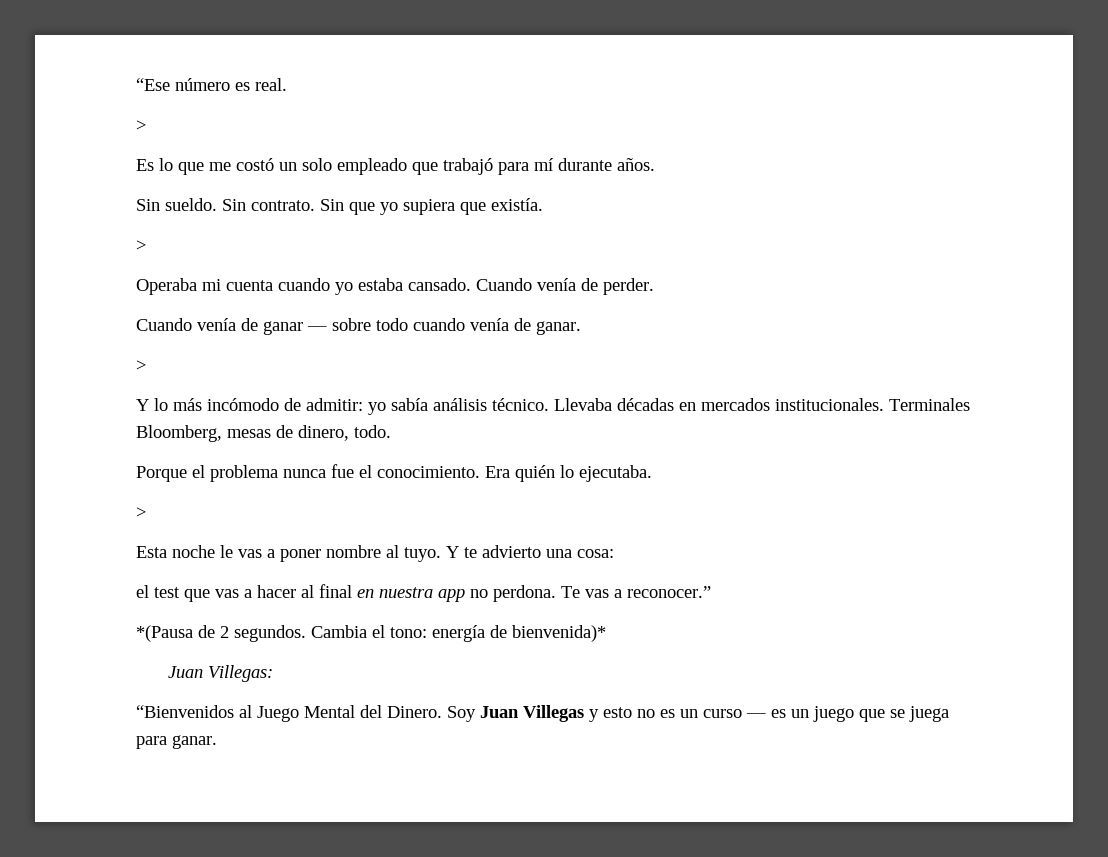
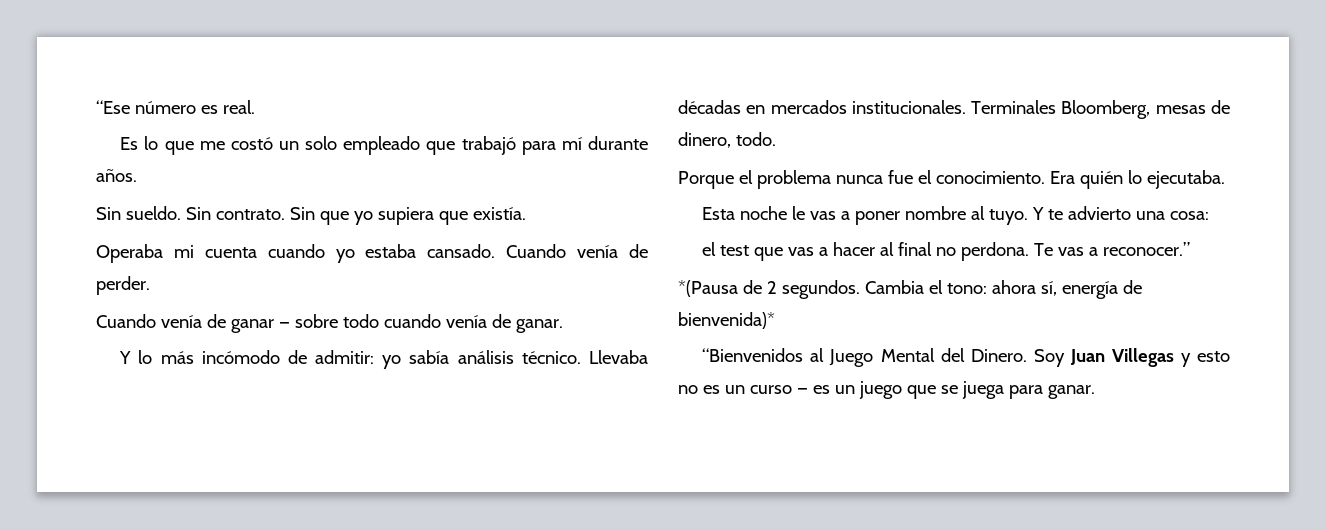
[136,120,146,131] // > -> (255, 107) none
[136,240,146,251] // > -> (526, 213) none
[136,360,146,371] // > -> (563, 326) none
[136,507,146,518] // > -> (1225, 179) none
[357,587,465,602] en nuestra app -> (933, 249) none
(427, 632) none -> [991,280,1057,296] ahora sí,
[168,665,274,682] // Juan Villegas: -> (775, 320) none

